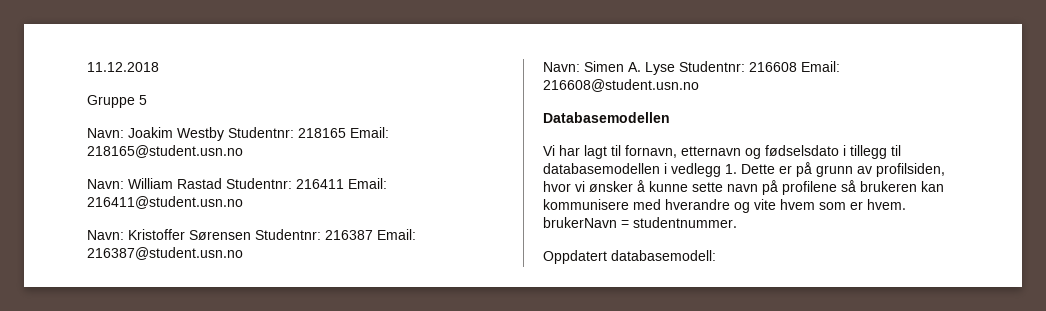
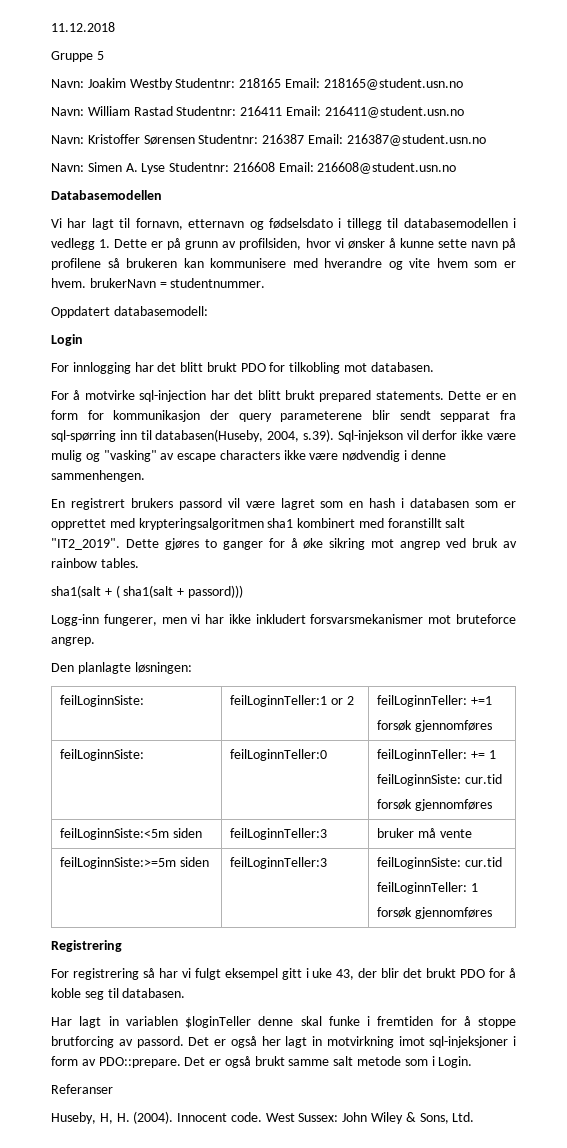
(716, 255) none -> [51,334,83,346] [51,362,434,374] [51,390,516,402] [51,410,516,422] [51,429,516,442] [51,450,446,462] [51,470,145,482] [51,498,516,510] [51,518,466,530] [51,538,517,550] [51,558,139,568] [51,585,243,598] [51,614,516,626] [51,637,95,646] [51,662,192,674] [60,695,145,707] [230,695,354,707] [377,695,492,707] [377,720,492,732] [60,749,145,761] [230,749,328,761] [377,749,496,761] [377,774,502,786] [377,799,492,811] [60,828,202,840] [230,828,328,840] [377,828,472,838] [60,857,209,869] [230,857,328,869] [377,857,502,869] [377,882,478,894] [377,907,492,919] [51,940,122,952] [51,968,516,980] [51,988,186,1000] [51,1016,516,1028] [51,1036,516,1048] [51,1056,473,1068] [51,1084,113,1094] [51,1111,475,1124] // Login // For innlogging har det blitt brukt PDO for tilkobling mot databasen. // For å motvirke sql-injection har det blitt brukt prepared statements. Dette er en form for kommunikasjon der query parameterene blir sendt sepparat fra sql-spørring inn til databasen(Huseby, 2004, s.39). Sql-injekson vil derfor ikke være mulig og "vasking" av escape characters ikke være nødvendig i denne sammenhengen. // En registrert brukers passord vil være lagret som en hash i databasen som er opprettet med krypteringsalgoritmen sha1 kombinert med foranstillt salt "IT2_2019". Dette gjøres to ganger for å øke sikring mot angrep ved bruk av rainbow tables. // sha1(salt + ( sha1(salt + passord))) // Logg-inn fungerer, men vi har ikke inkludert forsvarsmekanismer mot bruteforce angrep. // Den planlagte løsningen: // feilLoginnSiste: | feilLoginnTeller:1 or 2 | feilLoginnTeller: +=1 // forsøk gjennomføres // feilLoginnSiste: | feilLoginnTeller:0 | feilLoginnTeller: += 1 // feilLoginnSiste: cur.tid // forsøk gjennomføres // feilLoginnSiste:<5m siden | feilLoginnTeller:3 | bruker må vente // feilLoginnSiste:>=5m siden | feilLoginnTeller:3 | feilLoginnSiste: cur.tid // feilLoginnTeller: 1 // forsøk gjennomføres // Registrering // For registrering så har vi fulgt eksempel gitt i uke 43, der blir det brukt PDO for å koble seg til databasen. // Har lagt in variablen $loginTeller denne skal funke i fremtiden for å stoppe brutforcing av passord. Det er også her lagt in motvirkning imot sql-injeksjoner i form av PDO::prepare. Det er også brukt samme salt metode som i Login. // Referanser // Huseby, H, H. (2004). Innocent code. West Sussex: John Wiley & Sons, Ltd.

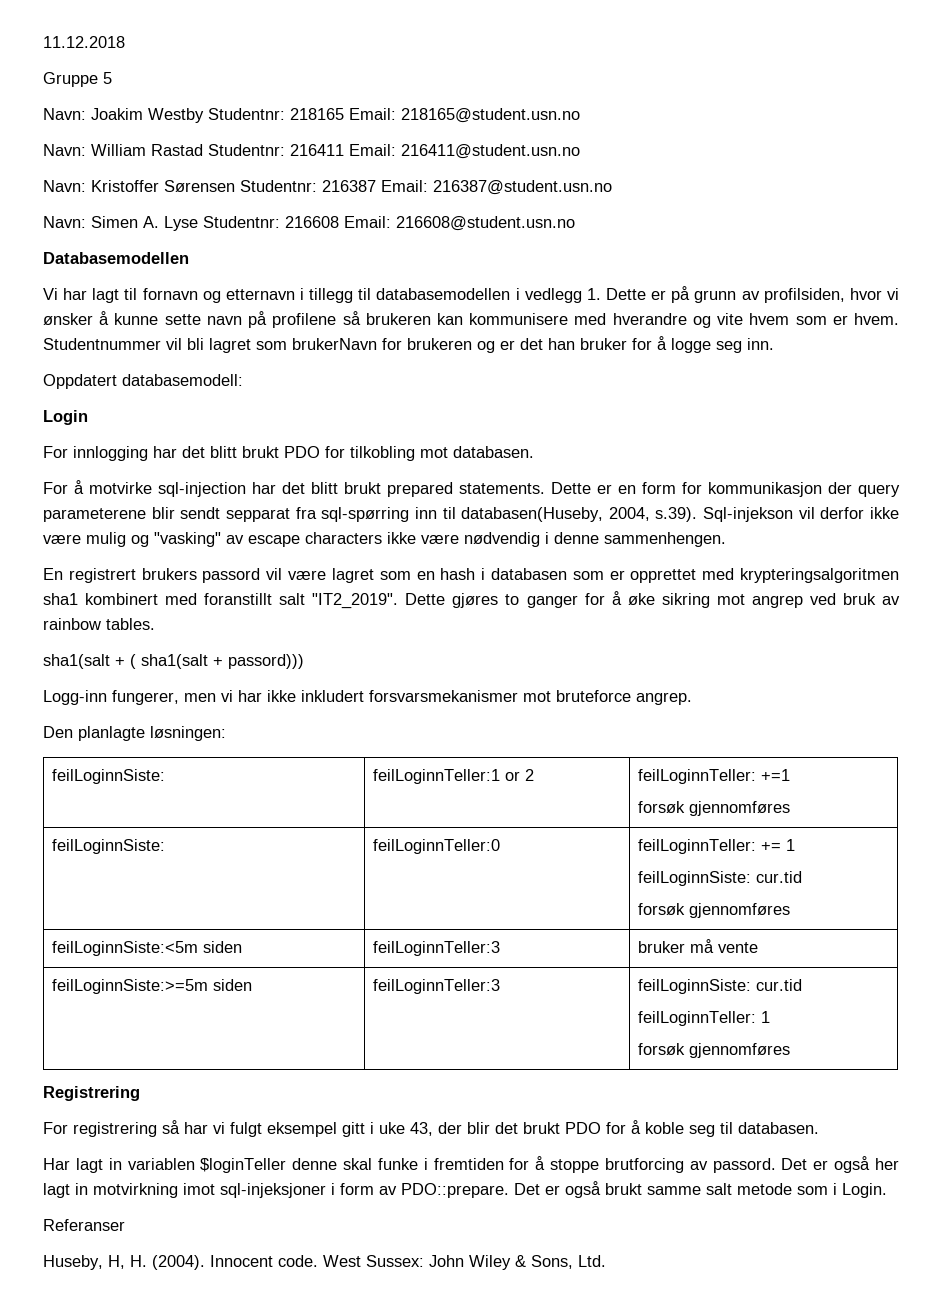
[135,218,333,230] fornavn, etternavn og fødselsdato -> [142,288,295,303] fornavn og etternavn
[89,278,266,288] brukerNavn = studentnummer. -> [43,336,774,353] Studentnummer vil bli lagret som brukerNavn for brukeren og er det han bruker for å logge seg inn.

